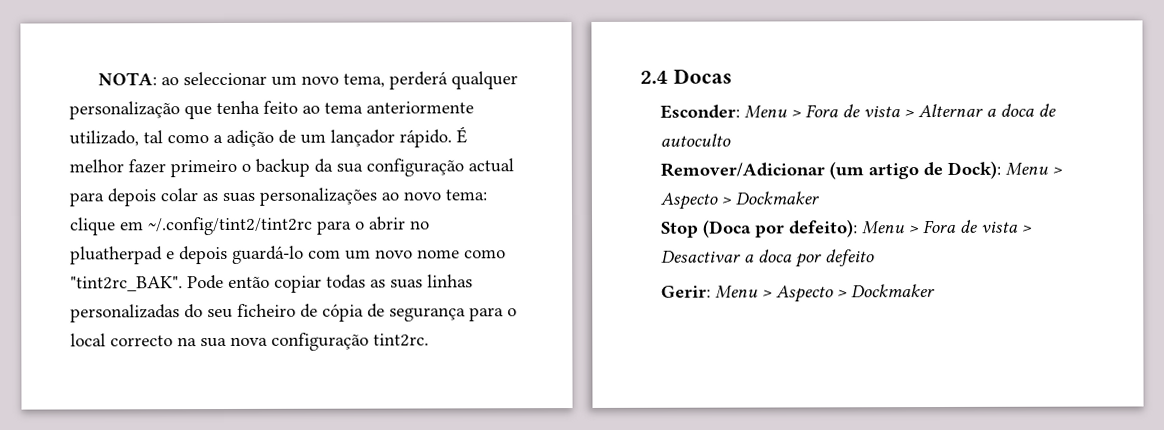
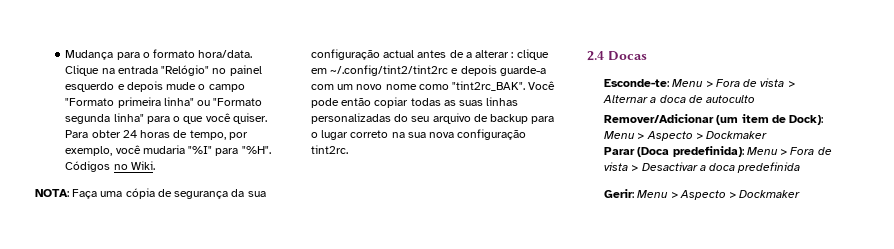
[98,71,519,90] [69,100,474,120] [69,126,467,148] [69,158,514,178] [69,187,487,207] [70,216,430,236] [70,245,304,265] NOTA: ao seleccionar um novo tema, perderá qualquer personalização que tenha feito ao tema anteriormente utilizado, tal como a adição de um lançador rápido. É melhor fazer primeiro o backup da sua configuração actual para depois colar as suas personalizações ao novo tema: clique em ~/.config/tint2/tint2rc para o abrir no pluatherpad e depois guardá-lo -> [65,49,253,60] [65,65,262,76] [65,81,245,92] [65,97,263,108] [65,113,267,124] [65,130,248,140] [65,145,271,156] [65,161,155,172] [35,188,266,199] [311,49,549,60] [311,65,546,76] Mudança para o formato hora/data. Clique na entrada "Relógio" no painel esquerdo e depois mude o campo "Formato primeira linha" ou "Formato segunda linha" para o que você quiser. Para obter 24 horas de tempo, por exemplo, você mudaria "%I" para "%H". Códigos no Wiki. // NOTA: Faça uma cópia de segurança da sua configuração actual antes de a alterar : clique em ~/.config/tint2/tint2rc e depois guarde-a
[187,275,224,290] Pode -> [528,81,556,90] [311,98,339,108] Você pode
[237,303,517,322] [70,333,173,347] ficheiro de cópia de segurança para o local correcto -> [432,113,555,124] [311,130,389,140] arquivo de backup para o lugar correto
[660,104,741,119] Esconder: -> [604,79,670,87] Esconde-te:
[868,163,920,180] artigo -> [741,114,769,123] item
[661,219,859,238] Stop (Doca por defeito): -> [604,146,744,157] Parar (Doca predefinida):
[795,249,876,268] por defeito -> [737,162,801,173] predefinida

